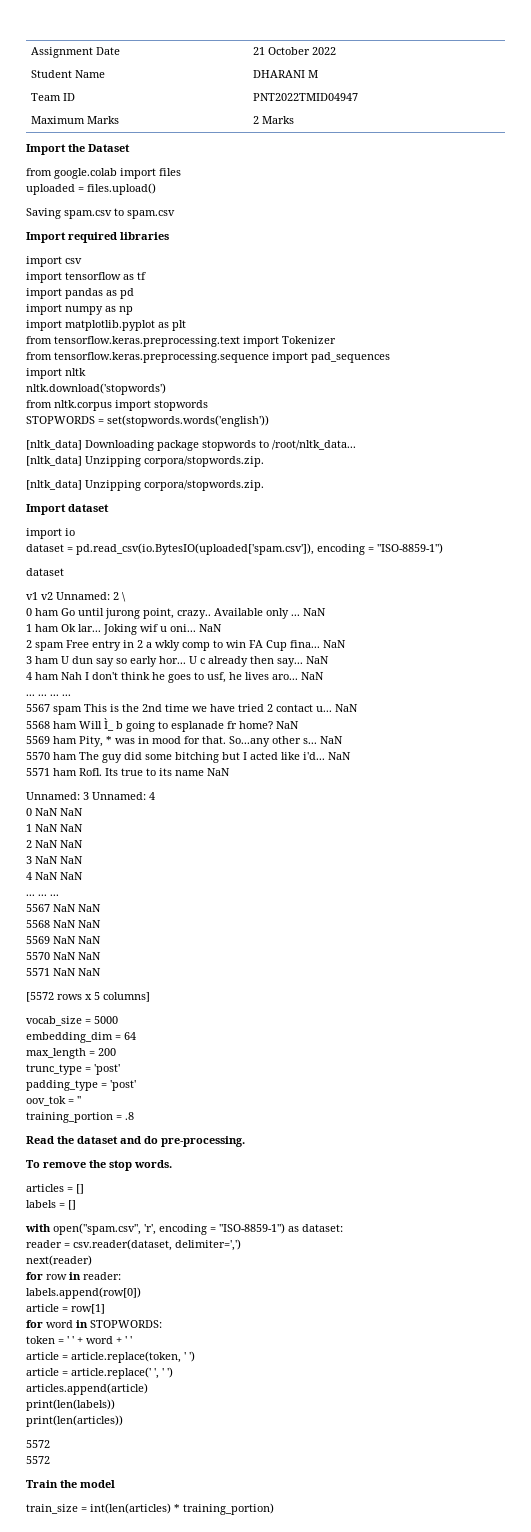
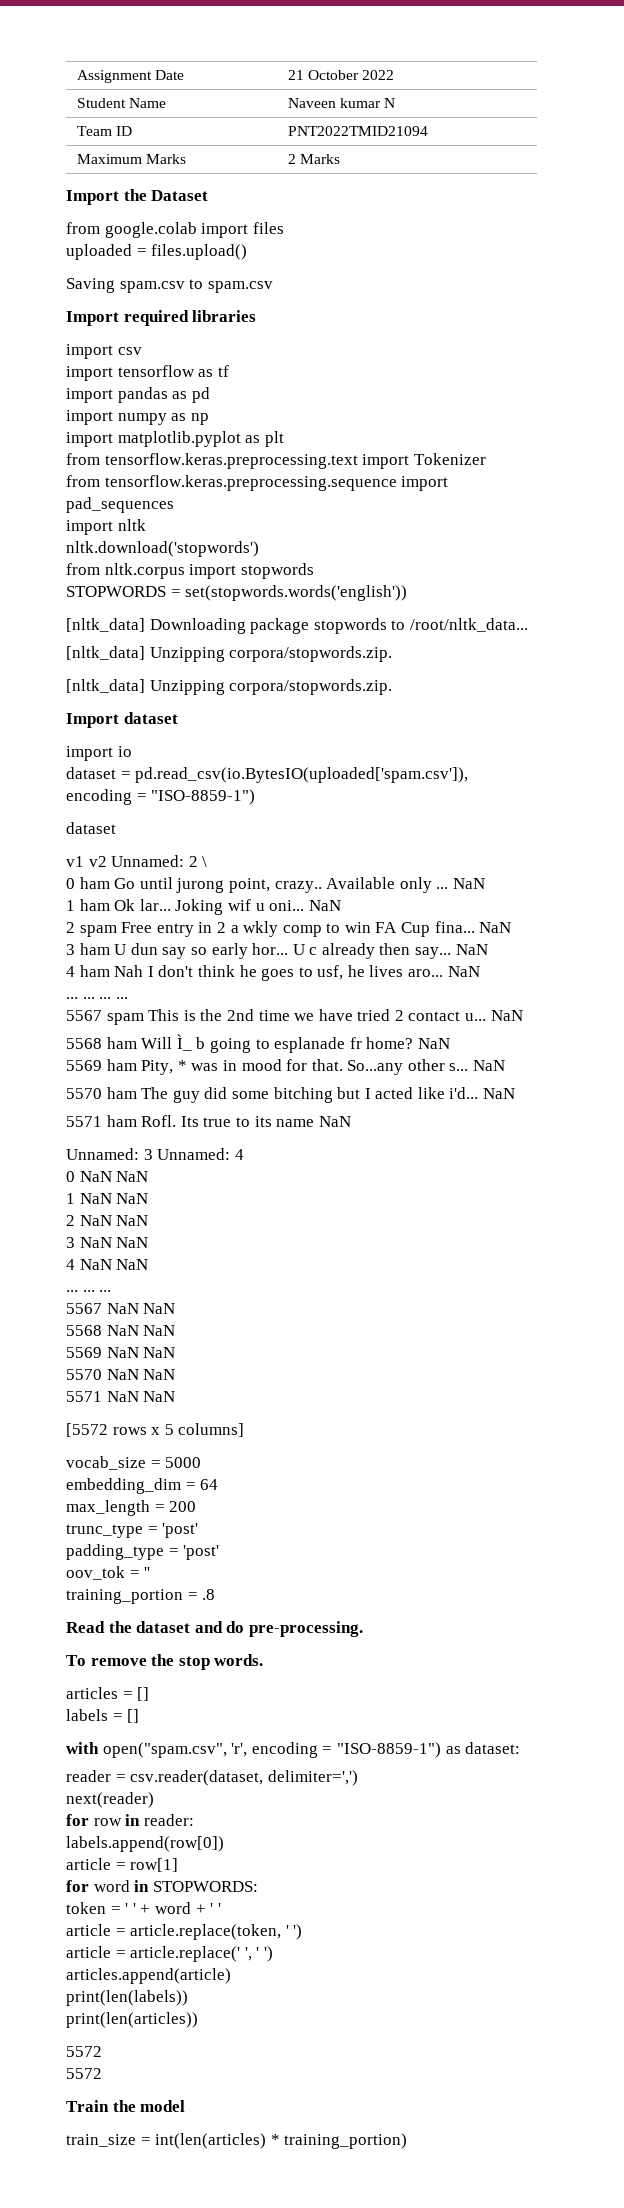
[253,70,319,78] DHARANI M -> [287,98,395,108] Naveen kumar N
[253,93,359,101] PNT2022TMID04947 -> [287,126,428,136] PNT2022TMID21094

